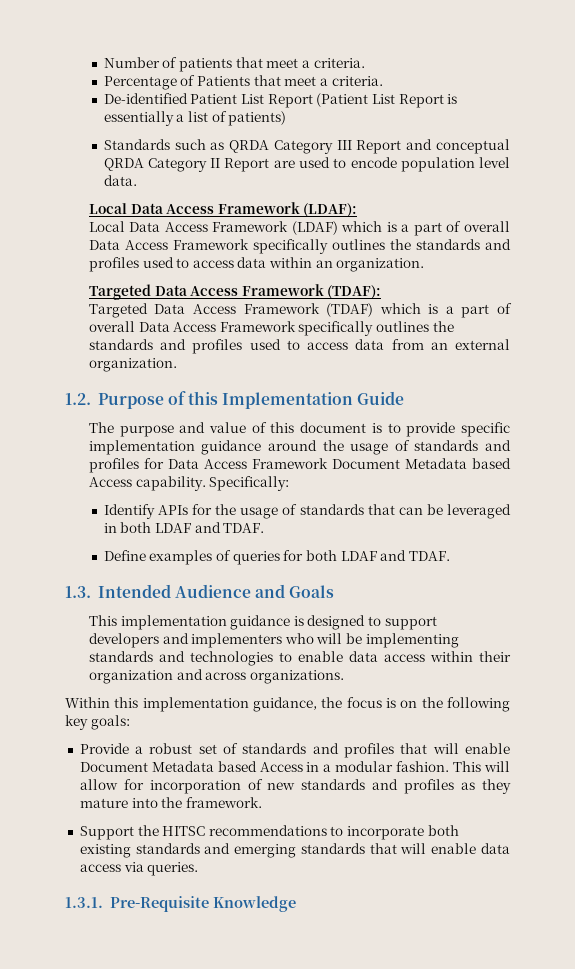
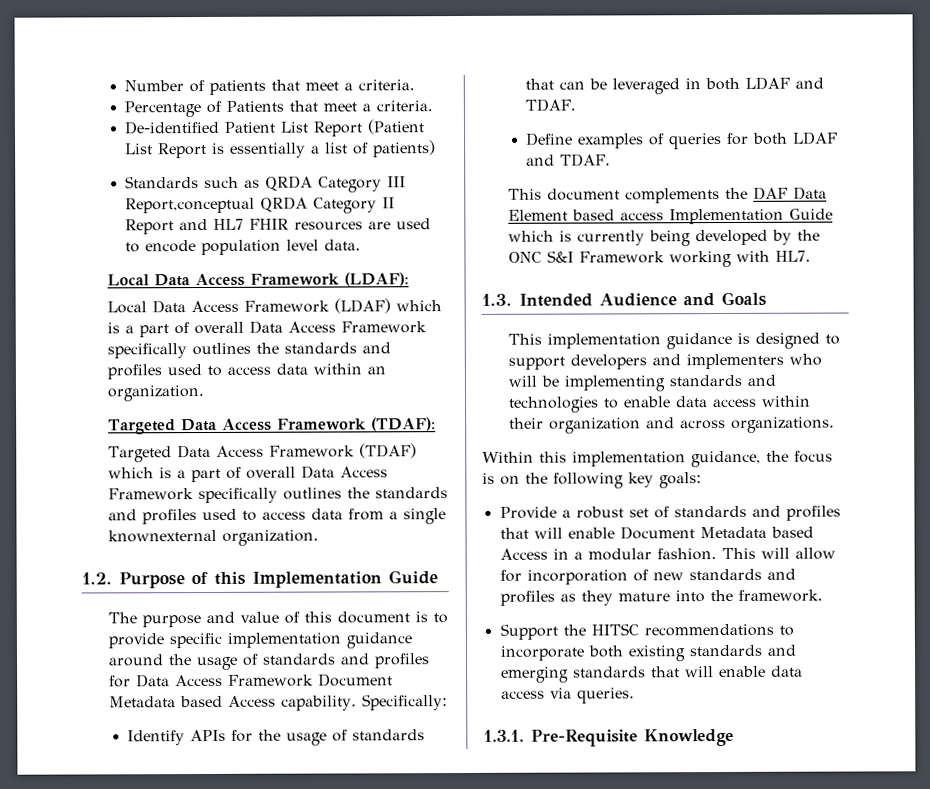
[356,139,510,154] Report and conceptual -> [125,197,256,214] Report,conceptual
(270, 165) none -> [179,218,364,231] and HL7 FHIR resources
[430,339,510,350] an external -> [389,508,447,525] [108,529,218,543] a single knownexternal
(450, 556) none -> [508,186,828,204] [508,208,834,225] [508,229,821,247] [508,250,812,268] // This document complements the DAF Data Element based access Implementation Guide which is currently being developed by the ONC S&I Framework working with HL7.

